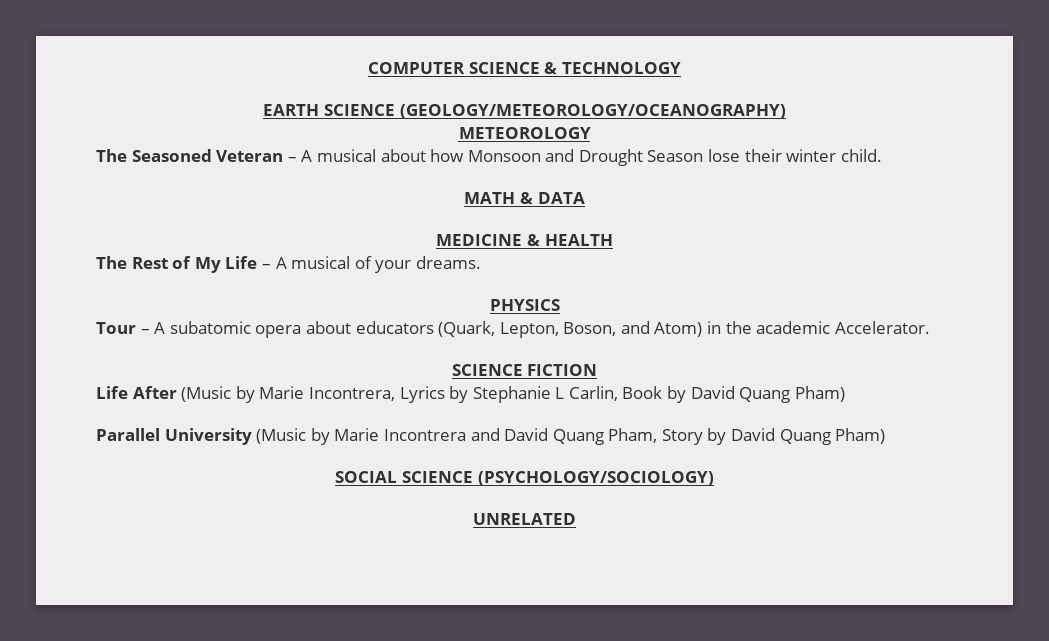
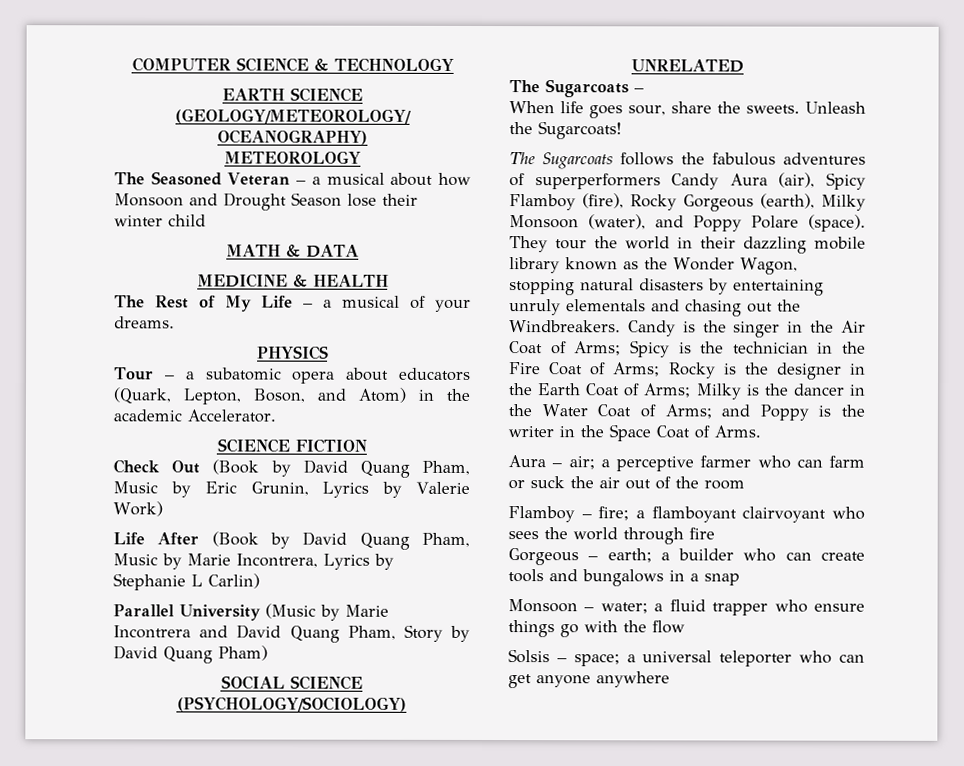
[301,150,313,162] A -> [311,176,321,185] a
[840,149,882,162] child. -> [168,214,206,227] child
[275,257,287,269] A -> [323,299,332,308] a
[154,322,166,334] A -> [185,371,195,380] a
[96,386,232,402] Life After (Music -> [113,459,470,478] [113,481,471,498] [113,501,163,517] [113,531,470,550] [113,553,158,566] Check Out (Book by David Quang Pham, Music by Eric Grunin, Lyrics by Valerie Work) // Life After (Book by David Quang Pham, Music
[568,386,845,403] Carlin, Book by David Quang Pham) -> [208,573,260,589] Carlin)
(577, 519) none -> [509,79,644,98] [509,101,866,119] [509,121,622,140] [509,152,866,170] [509,172,866,190] [509,193,866,212] [509,214,866,232] [509,236,866,254] [509,257,798,275] [509,278,824,296] [509,299,801,317] [509,320,866,338] [509,340,866,358] [509,362,866,380] [508,383,865,400] [508,404,865,421] [508,424,761,442] [508,455,865,472] [508,476,745,490] [508,506,865,523] [508,527,715,545] [508,548,865,566] [508,569,740,587] [508,599,865,616] [508,620,685,638] [508,649,865,667] [508,671,670,689] // The Sugarcoats – // When life goes sour, share the sweets. Unleash the Sugarcoats! // The Sugarcoats follows the fabulous adventures of superperformers Candy Aura (air), Spicy Flamboy (fire), Rocky Gorgeous (earth), Milky Monsoon (water), and Poppy Polare (space). They tour the world in their dazzling mobile library known as the Wonder Wagon, stopping natural disasters by entertaining unruly elementals and chasing out the Windbreakers. Candy is the singer in the Air Coat of Arms; Spicy is the technician in the Fire Coat of Arms; Rocky is the designer in the Earth Coat of Arms; Milky is the dancer in the Water Coat of Arms; and Poppy is the writer in the Space Coat of Arms. // Aura – air; a perceptive farmer who can farm or suck the air out of the room // Flamboy – fire; a flamboyant clairvoyant who sees the world through fire // Gorgeous – earth; a builder who can create tools and bungalows in a snap // Monsoon – water; a fluid trapper who ensure things go with the flow // Solsis – space; a universal teleporter who can get anyone anywhere

